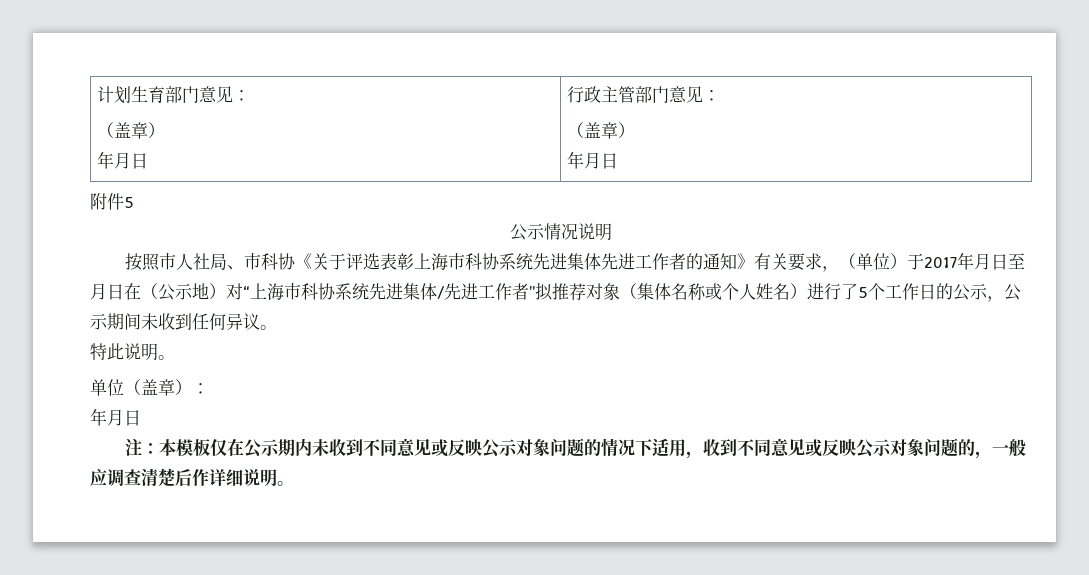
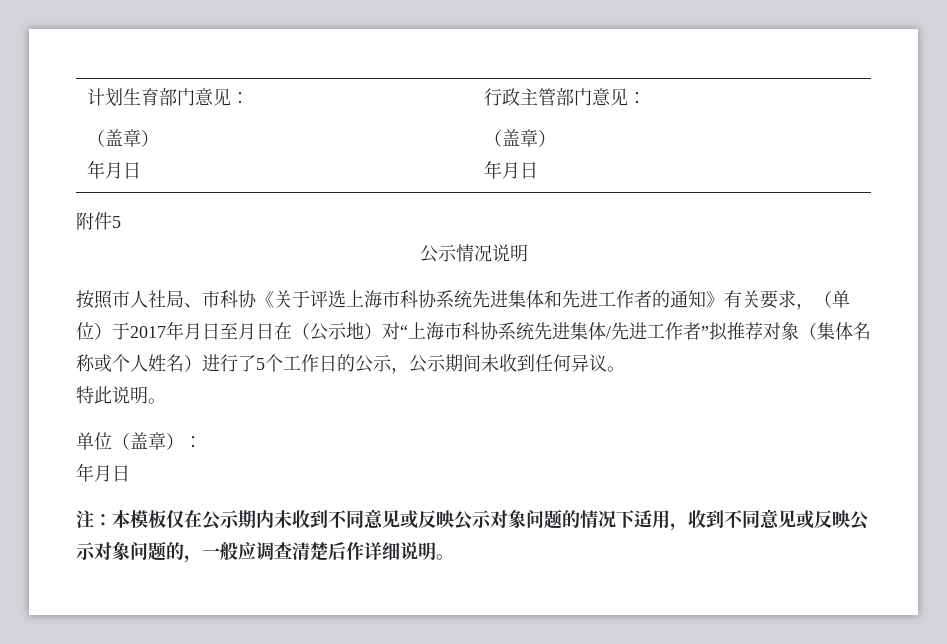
[380,253,602,271] 表彰上海市科协系统先进集体 -> [346,290,562,308] 上海市科协系统先进集体和

